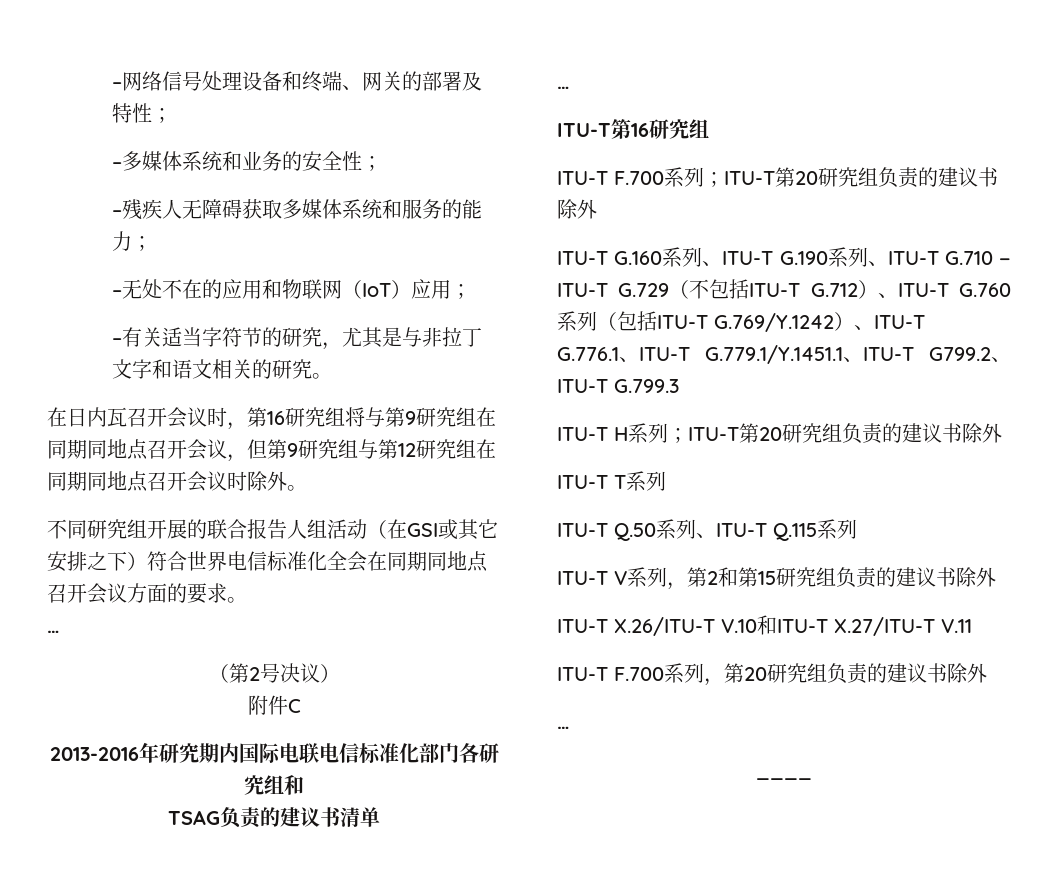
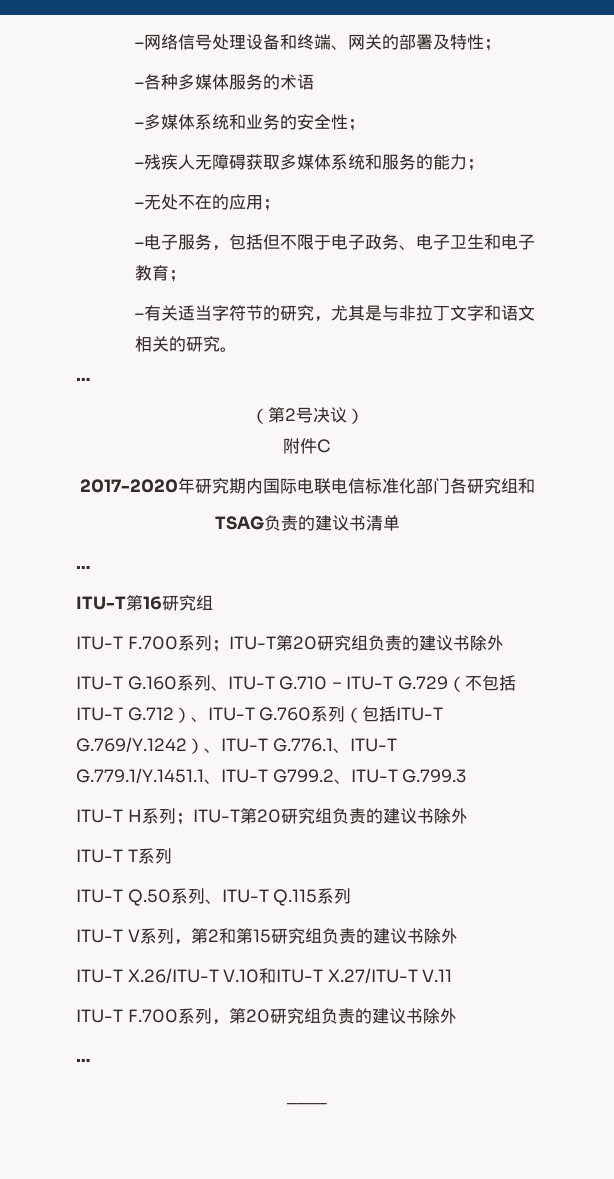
(172, 115) none -> [134,74,314,90] // –各种多媒体服务的术语
[261,279,451,299] 和物联网（IoT）应用 -> [262,199,280,211] [134,234,535,251] [134,265,169,281] ； // –电子服务，包括但不限于电子政务、电子卫生和电子教育
[47,407,496,430] [47,439,496,462] [47,471,307,492] [47,519,498,540] [47,551,488,572] [47,583,247,604] // 在日内瓦召开会议时，第16研究组将与第9研究组在同期同地点召开会议，但第9研究组与第12研究组在同期同地点召开会议时除外。 // 不同研究组开展的联合报告人组活动（在GSI或其它安排之下）符合世界电信标准化全会在同期同地点召开会议方面的要求。 -> (237, 349) none
[49,747,139,761] 2013-2016 -> [79,479,178,493] 2017-2020
[779,247,939,267] G.190系列、ITU-T -> (275, 683) none

